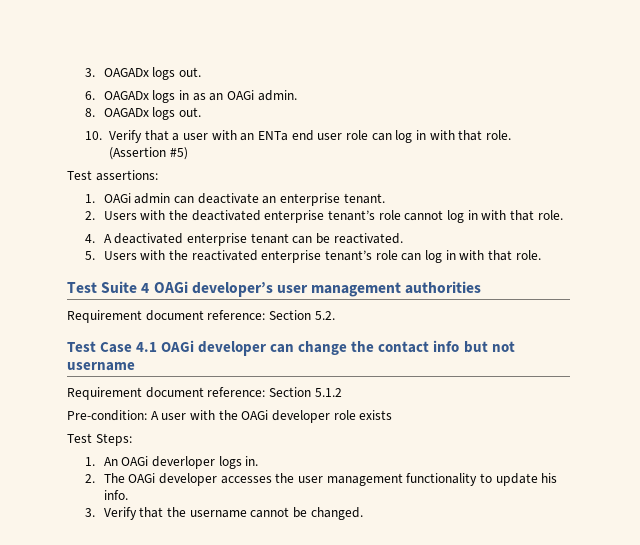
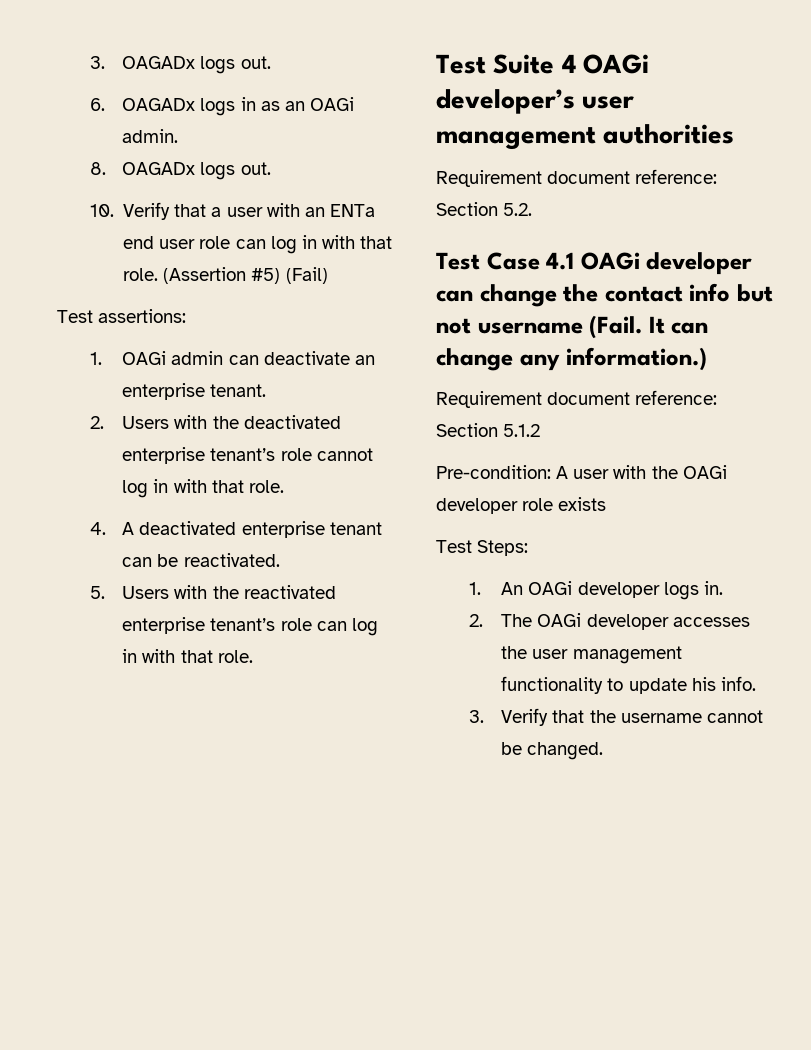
(188, 153) none -> [285,267,328,284] (Fail)
(135, 366) none -> [589,315,709,339] [436,347,708,371] (Fail. It can change any information.)
[152,456,216,469] deverloper -> [577,582,660,598] developer

